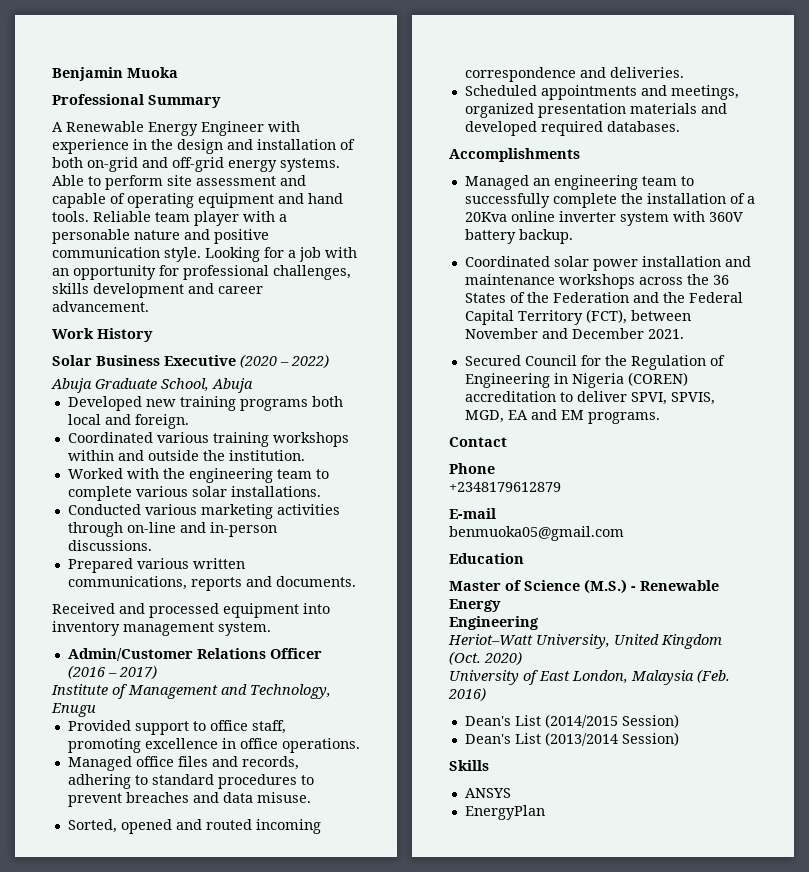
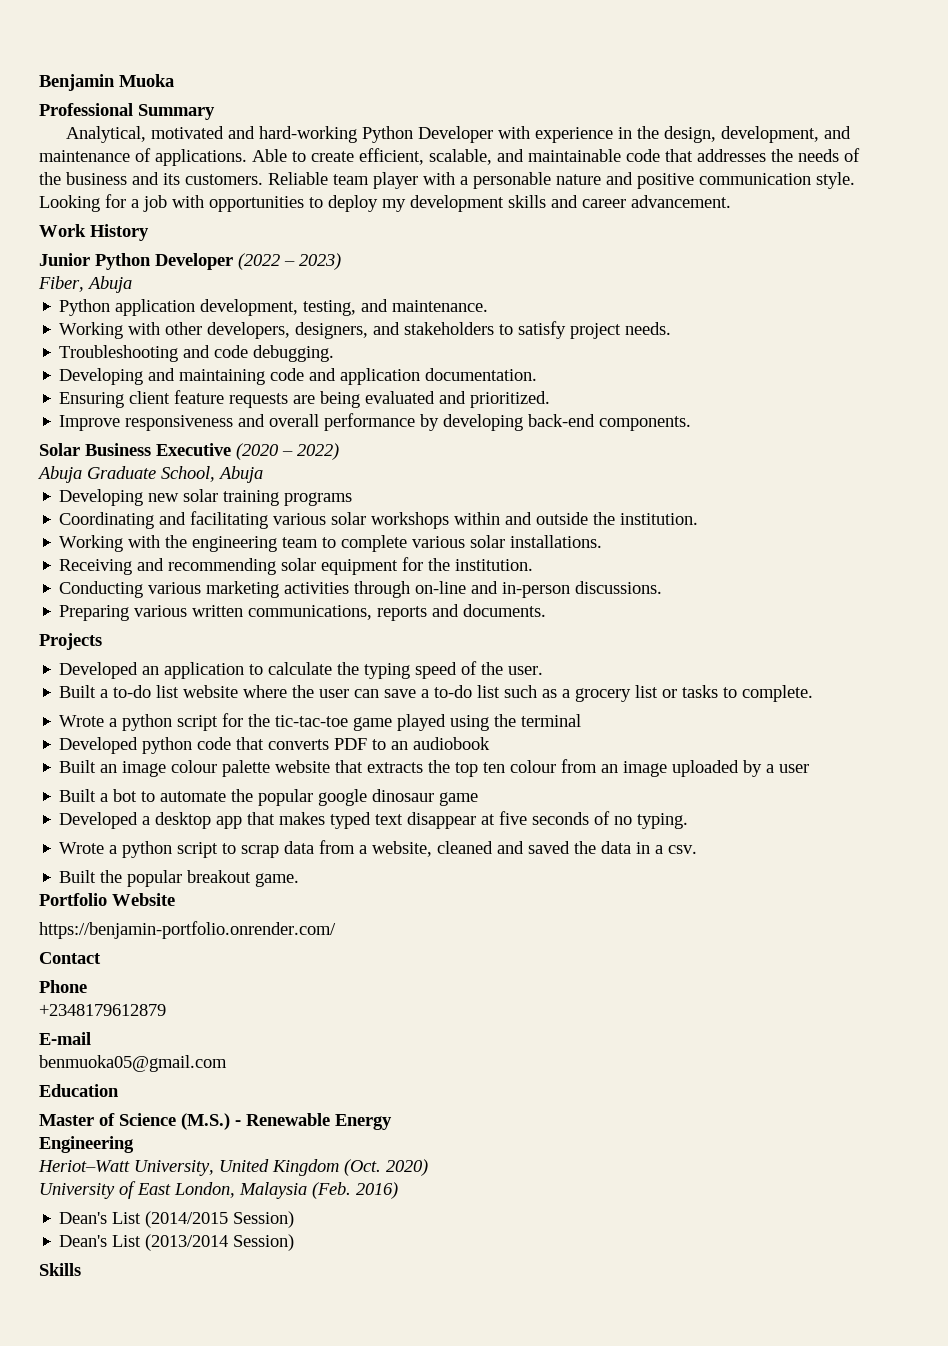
[52,121,300,136] [52,139,355,154] [52,157,340,172] [52,175,306,190] [52,193,343,208] [52,211,89,222] A Renewable Energy Engineer with experience in the design and installation of both on-grid and off-grid energy systems. Able to perform site assessment and capable of operating equipment and hand tools. -> [65,126,851,143] [39,148,860,166] [39,172,263,185] Analytical, motivated and hard-working Python Developer with experience in the design, development, and maintenance of applications. Able to create efficient, scalable, and maintainable code that addresses the needs of the business and its customers.
[52,265,351,280] [52,283,184,298] an opportunity for professional challenges, skills development -> [209,195,546,212] opportunities to deploy my development skills
(153, 335) none -> [39,253,341,270] [38,276,132,293] [59,299,489,316] [59,321,672,339] [59,345,335,362] [59,368,538,385] [59,390,551,408] [59,413,692,431] // Junior Python Developer (2022 – 2023) // Fiber, Abuja // Python application development, testing, and maintenance. // Working with other developers, designers, and stakeholders to satisfy project needs. // Troubleshooting and code debugging. // Developing and maintaining code and application documentation. // Ensuring client feature requests are being evaluated and prioritized. // Improve responsiveness and overall performance by developing back-end components.
[67,396,176,411] Developed new -> [59,489,219,506] Developing new solar
[311,396,343,407] [67,414,189,429] [67,432,269,447] both local and foreign. // Coordinated various training -> [59,511,367,529] // Coordinating and facilitating various solar
[67,468,123,479] Worked -> [59,535,124,552] Working
[67,504,141,515] Conducted -> [59,557,534,575] [59,581,144,598] Receiving and recommending solar equipment for the institution. // Conducting
[67,558,133,573] Prepared -> [59,605,130,621] Preparing
[52,603,330,618] [52,621,271,636] [67,648,322,661] [67,665,157,679] [51,684,331,699] [51,703,96,717] [67,720,286,735] [67,738,360,753] [67,756,299,771] [67,774,314,789] [67,792,311,807] [67,819,321,834] [464,67,684,82] [464,85,739,100] [464,103,727,118] [464,121,680,136] [449,148,580,162] [464,175,694,190] [464,193,755,208] [464,211,743,226] [464,229,573,244] [464,256,751,271] [464,274,729,289] [464,292,743,303] [464,309,691,325] [464,328,684,339] [464,355,725,370] [464,372,688,388] [464,391,715,405] [464,409,660,424] Received and processed equipment into inventory management system. // Admin/Customer Relations Officer (2016 – 2017) // Institute of Management and Technology, Enugu // Provided support to office staff, promoting excellence in office operations. // Managed office files and records, adhering to standard procedures to prevent breaches and data misuse. // Sorted, opened and routed incoming correspondence and deliveries. // Scheduled appointments and meetings, organized presentation materials and developed required databases. // Accomplishments // Managed an engineering team to successfully complete the installation of a 20Kva online inverter system with 360V battery backup. // Coordinated solar power installation and maintenance workshops across the 36 States of the Federation and the Federal Capital Territory (FCT), between November and December 2021. // Secured Council for the Regulation of Engineering in Nigeria (COREN) accreditation to deliver SPVI, SPVIS, MGD, EA and EM programs. -> [39,633,102,650] [59,661,544,679] [59,685,814,702] [59,713,582,731] [59,737,491,754] [59,759,810,777] [59,789,479,806] [59,811,689,829] [59,840,698,858] [59,870,300,887] [39,893,175,906] [39,921,336,939] Projects // Developed an application to calculate the typing speed of the user. // Built a to-do list website where the user can save a to-do list such as a grocery list or tasks to complete. // Wrote a python script for the tic-tac-toe game played using the terminal // Developed python code that converts PDF to an audiobook // Built an image colour palette website that extracts the top ten colour from an image uploaded by a user // Built a bot to automate the popular google dinosaur game // Developed a desktop app that makes typed text disappear at five seconds of no typing. // Wrote a python script to scrap data from a website, cleaned and saved the data in a csv. // Built the popular breakout game. // Portfolio Website // https://benjamin-portfolio.onrender.com/
[464,788,511,798] [464,805,545,820] // ANSYS // EnergyPlan -> (81, 1269) none

